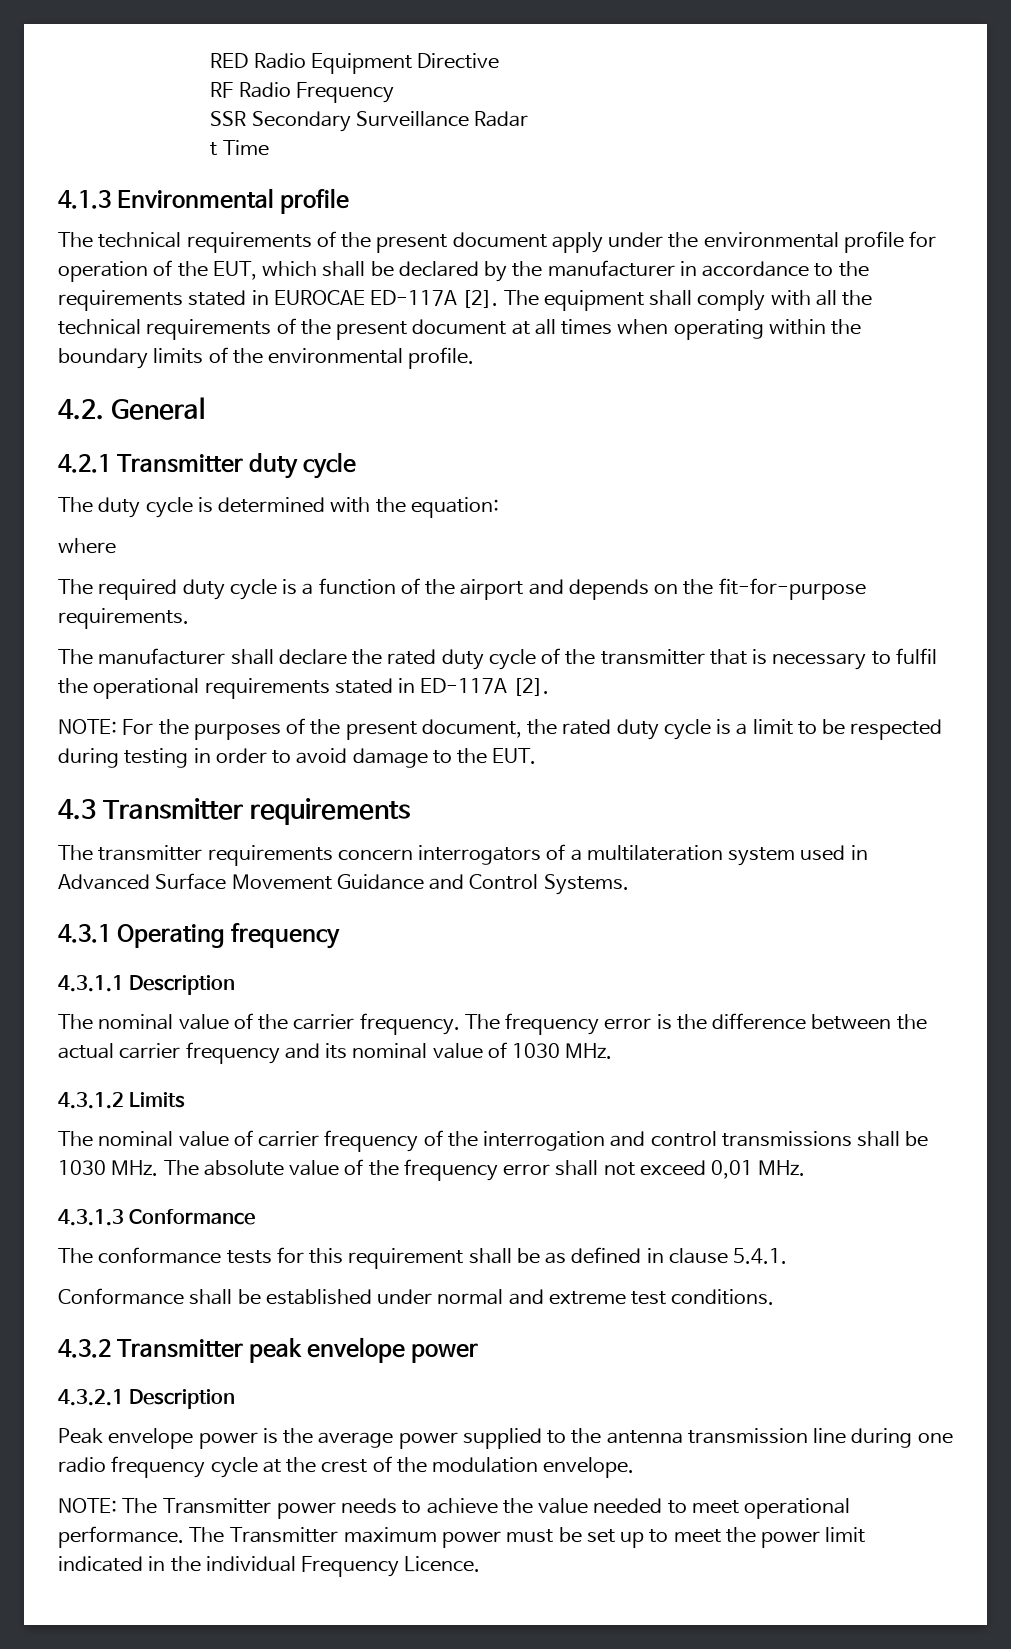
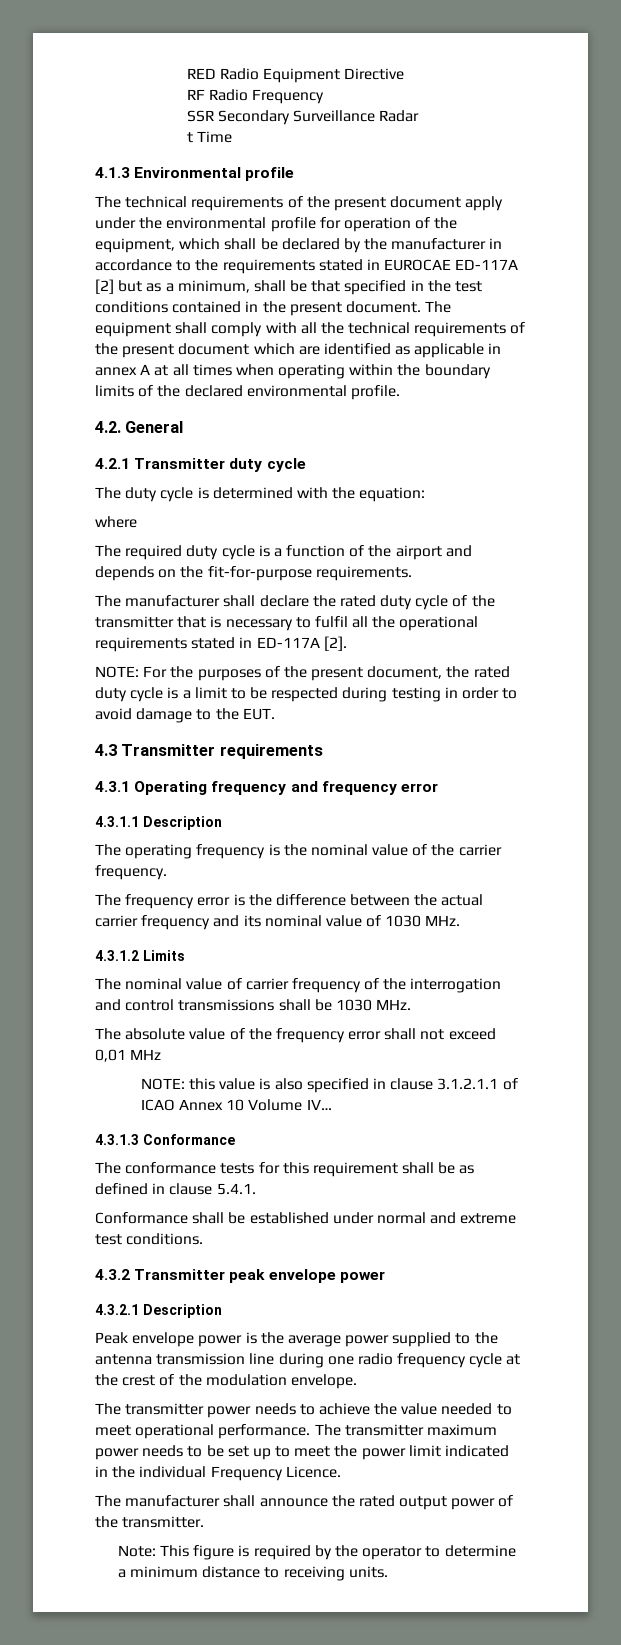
[212,261,257,280] EUT, -> [95,238,175,253] equipment,
[462,290,499,308] [2]. -> [95,279,483,295] [95,301,421,316] [2] but as a minimum, shall be that specified in the test conditions contained in the present document.
(507, 327) none -> [253,343,502,358] [95,364,151,376] which are identified as applicable in annex A
(263, 356) none -> [184,385,243,397] declared
(937, 656) none -> [352,616,369,628] all
[58,844,868,866] [58,873,629,895] // The transmitter requirements concern interrogators of a multilateration system used in Advanced Surface Movement Guidance and Control Systems. -> (323, 751) none
(341, 936) none -> [290,781,438,795] and frequency error
(93, 1022) none -> [125,844,307,859] operating frequency is the
(460, 1024) none -> (167, 872) //
(159, 1168) none -> (412, 1004) //
[758,1160,806,1176] MHz. -> [130,1049,162,1060] [140,1078,518,1093] [140,1099,332,1111] MHz // NOTE: this value is also specified in clause 3.1.2.1.1 of ICAO Annex 10 Volume IV…
[58,1498,272,1514] NOTE: The Transmitter -> [95,1403,205,1415] The transmitter
[229,1527,339,1543] Transmitter -> [344,1424,424,1436] transmitter
[506,1529,554,1543] must -> [142,1445,203,1457] needs to
(481, 1564) none -> [95,1495,514,1510] [95,1516,205,1528] [117,1545,516,1560] [117,1566,388,1581] // The manufacturer shall announce the rated output power of the transmitter. // Note: This figure is required by the operator to determine a minimum distance to receiving units.

